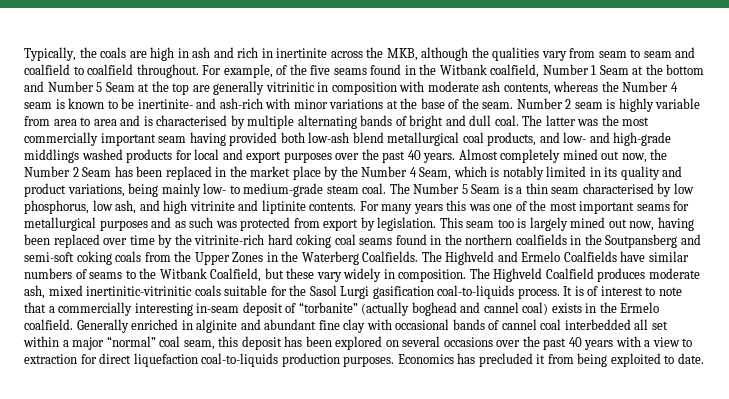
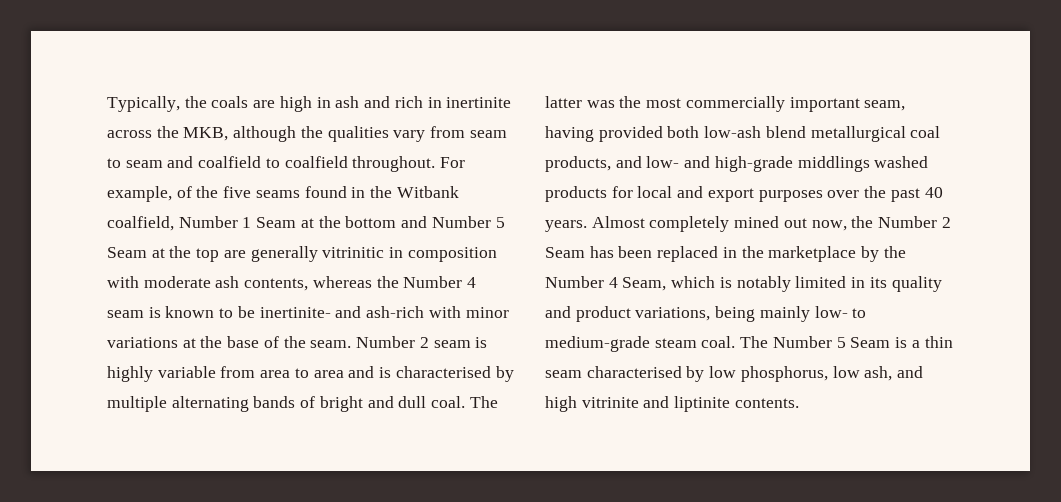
[158,136,187,143] seam -> [864,100,906,111] seam,
[250,166,321,180] market place -> [768,246,857,262] marketplace
[359,200,690,214] [24,217,694,231] [24,234,701,248] [24,251,689,265] [24,268,700,282] [24,285,682,299] [24,302,660,316] [24,319,668,333] [23,336,693,350] [24,353,704,367] For many years this was one of the most important seams for metallurgical purposes and as such was protected from export by legislation. This seam too is largely mined out now, having been replaced over time by the vitrinite-rich hard coking coal seams found in the northern coalfields in the Soutpansberg and semi-soft coking coals from the Upper Zones in the Waterberg Coalfields. The Highveld and Ermelo Coalfields have similar numbers of seams to the Witbank Coalfield, but these vary widely in composition. The Highveld Coalfield produces moderate ash, mixed inertinitic-vitrinitic coals suitable for the Sasol Lurgi gasification coal-to-liquids process. It is of interest to note that a commercially interesting in-seam deposit of “torbanite” (actually boghead and cannel coal) exists in the Ermelo coalfield. Generally enriched in alginite and abundant fine clay with occasional bands of cannel coal interbedded all set within a major “normal” coal seam, this deposit has been explored on several occasions over the past 40 years with a view to extraction for direct liquefaction coal-to-liquids production purposes. Economics has precluded it from being exploited to date. -> (799, 403) none

